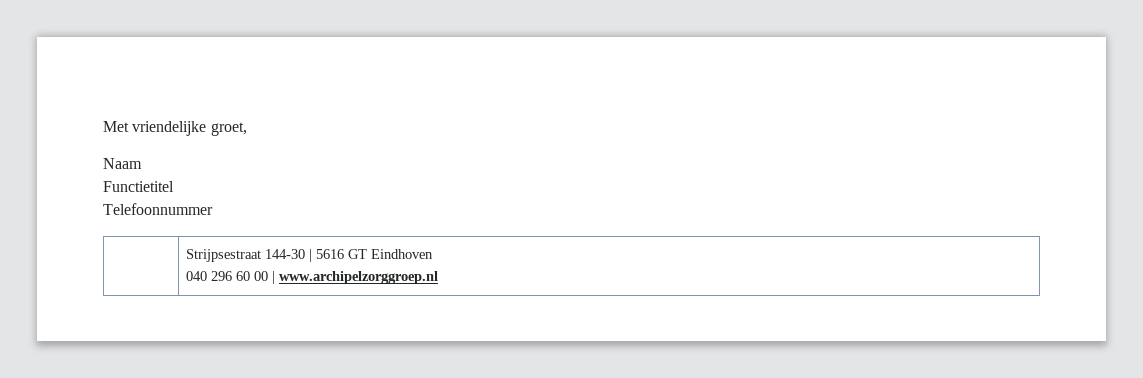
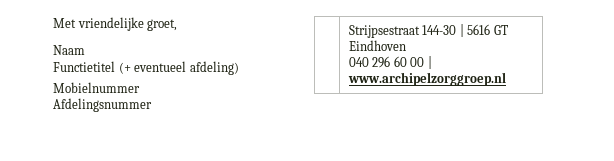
[103,203,213,215] // Telefoonnummer -> [118,61,239,75] [53,82,140,93] [53,98,152,112] (+ eventueel afdeling) // Mobielnummer // Afdelingsnummer

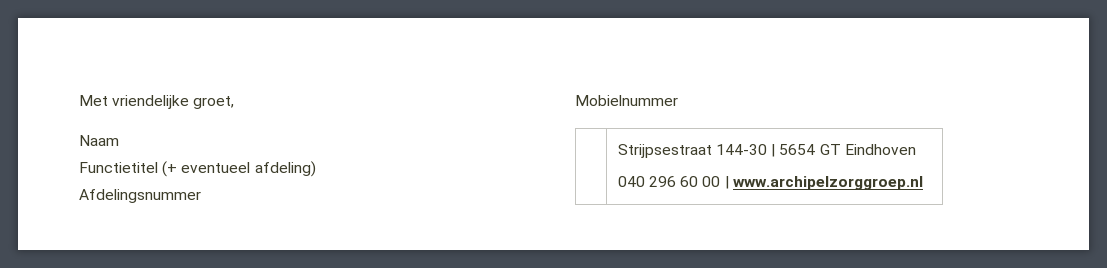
(239, 68) none -> [79,189,201,203] // Afdelingsnummer
[53,98,152,112] // Afdelingsnummer -> (678, 100) none
[467,24,491,35] 5616 -> [779,144,816,155] 5654

